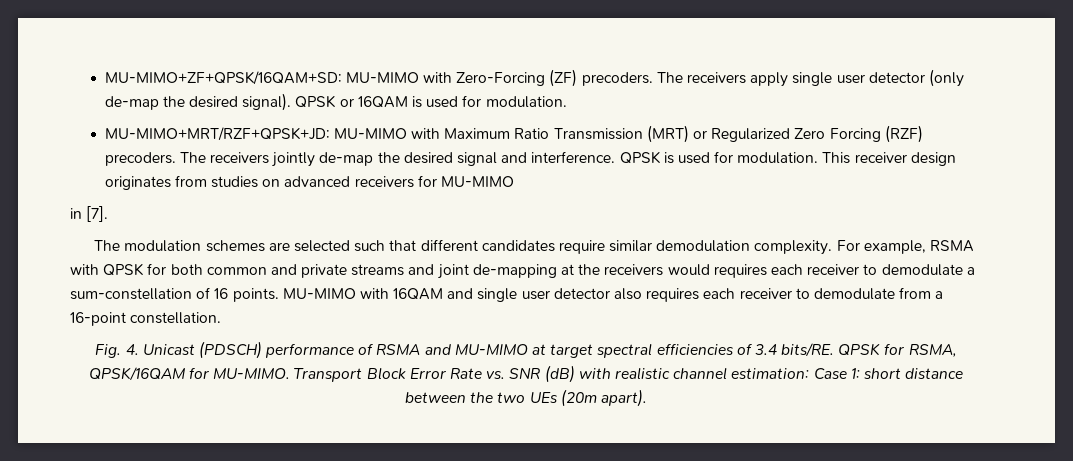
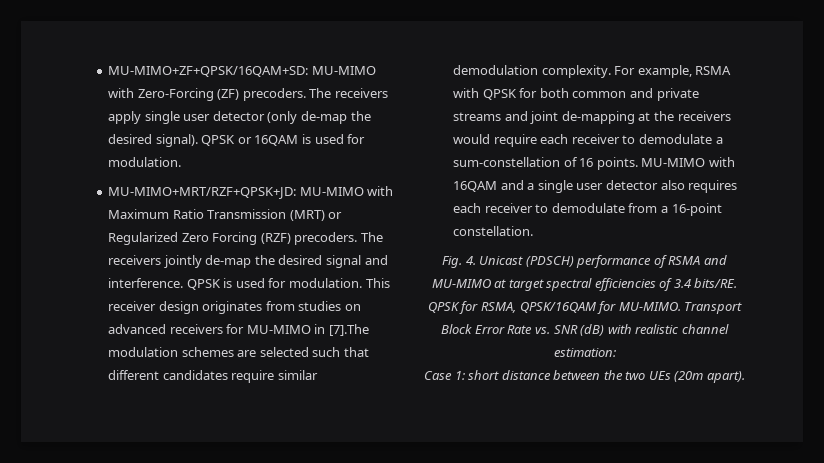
[70,206,109,222] [94,240,121,251] // in [7]. // The -> [314,324,369,336] in [7].The
[713,264,767,278] requires -> [493,134,537,147] require
(474, 293) none -> [527,183,535,190] a
(810, 373) none -> (616, 352) //

